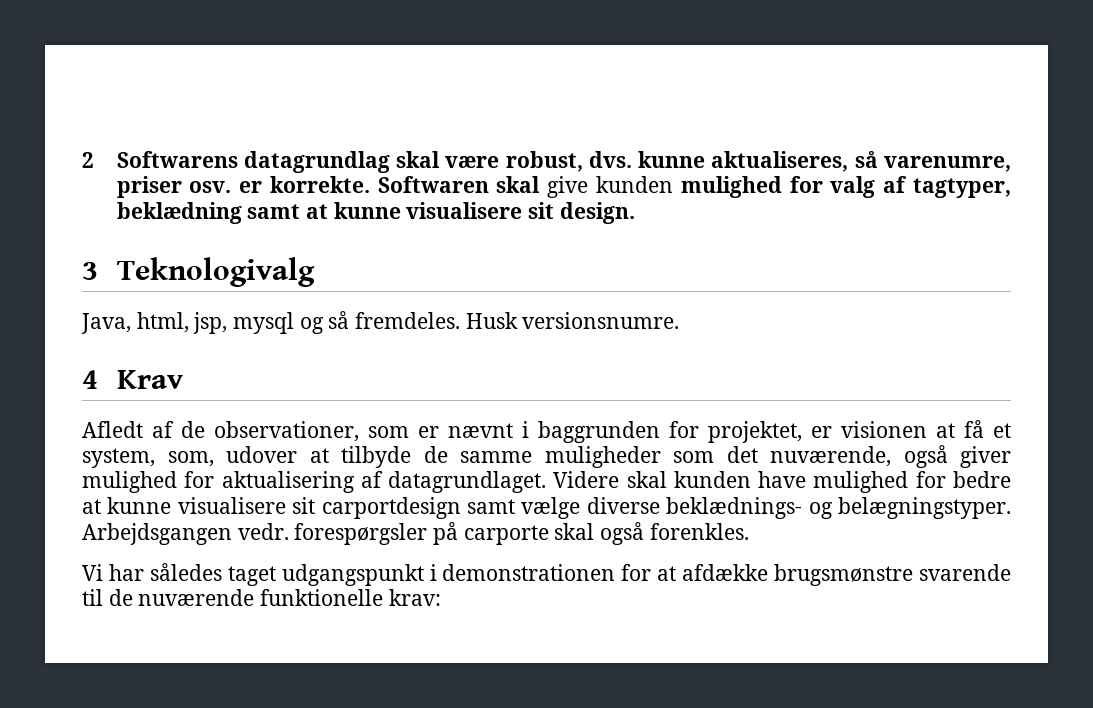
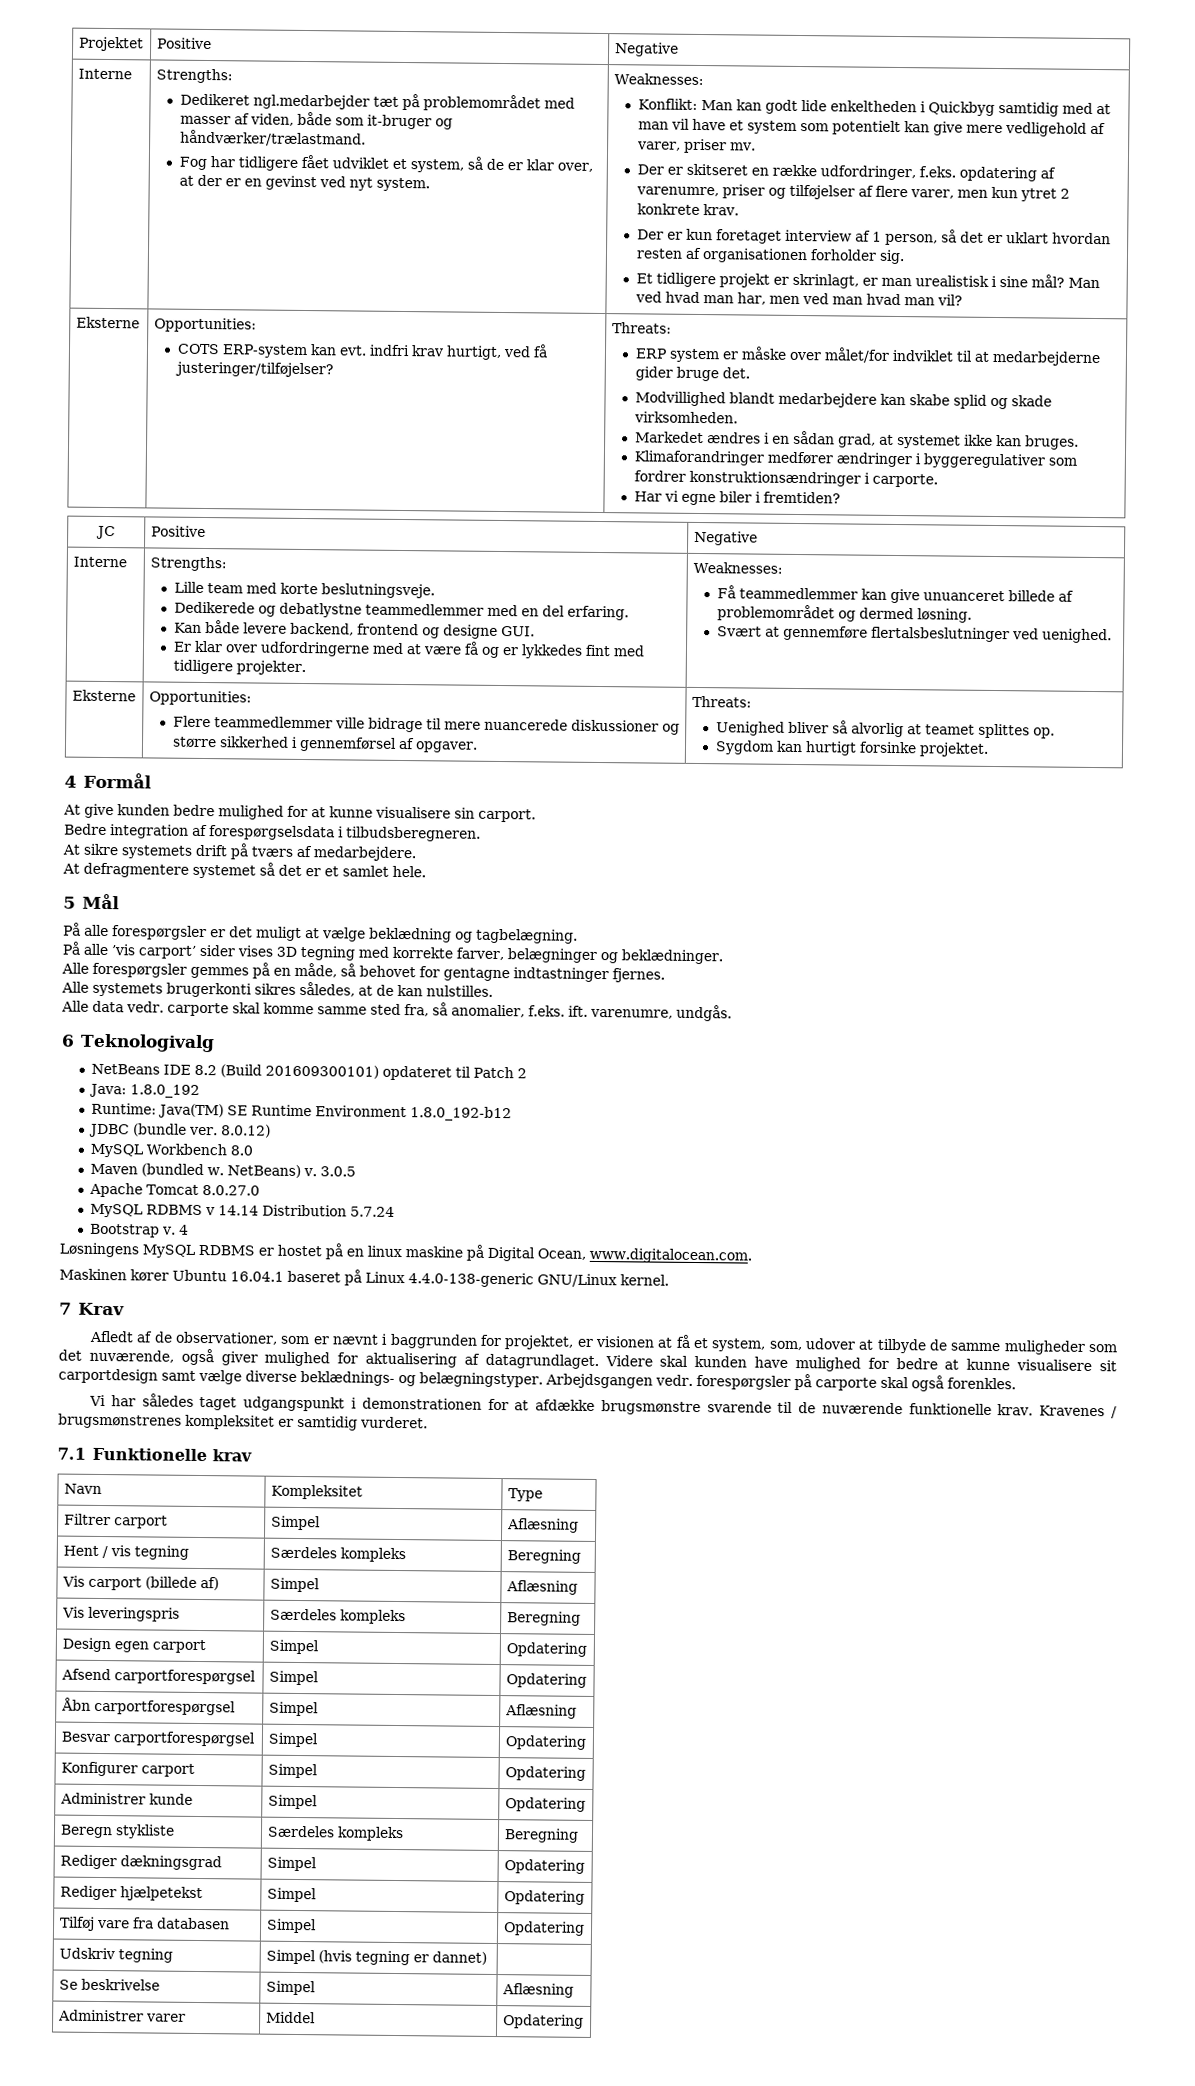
[82,150,1011,173] [116,176,541,198] 2 Softwarens datagrundlag skal være robust, dvs. kunne aktualiseres, så varenumre, priser osv. er korrekte. Softwaren skal -> [78,36,144,52] [156,37,212,50] [613,42,679,57] [77,68,132,80] [155,68,233,84] [179,93,575,112] [179,111,453,130] [179,129,366,147] [178,154,593,173] [178,174,430,192] [613,73,704,86] [637,98,1111,117] [637,118,1106,137] [636,138,756,154] [636,163,1056,182] [635,184,1070,202] [636,203,739,216] [636,228,1111,246] [635,247,905,265] [635,272,1100,289] [634,291,963,306] [75,316,140,329] [153,317,257,333] [176,343,548,360] [174,361,334,378] [611,322,672,334] [634,346,1101,367] [634,366,750,382] [634,391,1052,410] [633,411,738,424] [634,430,1079,450] [633,450,1077,469] [633,470,938,488] [633,490,841,506] [95,525,116,540] [150,525,206,538] [693,530,758,546] [72,556,127,568] [149,556,227,572] [173,581,435,599] [173,601,629,621] [173,619,535,639] [172,640,645,659] [172,659,306,676] [692,561,783,574] [716,585,1074,604] [716,604,972,623] [716,625,1112,644] [71,689,136,702] [148,690,252,706] [172,715,680,735] [171,736,478,753] [691,695,752,708] [715,720,1055,739] [714,740,989,757] [64,772,152,789] [63,804,81,815] Projektet | Positive | Negative // Interne | Strengths: // Dedikeret ngl.medarbejder tæt på problemområdet med masser af viden, både som it-bruger og håndværker/trælastmand. // Fog har tidligere fået udviklet et system, så de er klar over, at der er en gevinst ved nyt system. | Weaknesses: // Konflikt: Man kan godt lide enkeltheden i Quickbyg samtidig med at man vil have et system som potentielt kan give mere vedligehold af varer, priser mv. // Der er skitseret en række udfordringer, f.eks. opdatering af varenumre, priser og tilføjelser af flere varer, men kun ytret 2 konkrete krav. // Der er kun foretaget interview af 1 person, så det er uklart hvordan resten af organisationen forholder sig. // Et tidligere projekt er skrinlagt, er man urealistisk i sine mål? Man ved hvad man har, men ved man hvad man vil? // Eksterne | Opportunities: // COTS ERP-system kan evt. indfri krav hurtigt, ved få justeringer/tilføjelser? | Threats: // ERP system er måske over målet/for indviklet til at medarbejderne gider bruge det. // Modvillighed blandt medarbejdere kan skabe splid og skade virksomheden. // Markedet ændres i en sådan grad, at systemet ikke kan bruges. // Klimaforandringer medfører ændringer i byggeregulativer som fordrer konstruktionsændringer i carporte. // Har vi egne biler i fremtiden? // JC | Positive | Negative // Interne | Strengths: // Lille team med korte beslutningsveje. // Dedikerede og debatlystne teammedlemmer med en del erfaring. // Kan både levere backend, frontend og designe GUI. // Er klar over udfordringerne med at være få og er lykkedes fint med tidligere projekter. | Weaknesses: // Få teammedlemmer kan give unuanceret billede af problemområdet og dermed løsning. // Svært at gennemføre flertalsbeslutninger ved uenighed. // Eksterne | Opportunities: // Flere teammedlemmer ville bidrage til mere nuancerede diskussioner og større sikkerhed i gennemførsel af opgaver. | Threats: // Uenighed bliver så alvorlig at teamet splittes op. // Sygdom kan hurtigt forsinke projektet. // 4 Formål // At
[680,176,1012,198] [116,202,635,224] [82,257,315,287] [81,311,680,334] [82,370,98,389] mulighed for valg af tagtyper, beklædning samt at kunne visualisere sit design. // 3 Teknologivalg // Java, html, jsp, mysql og så fremdeles. Husk versionsnumre. // 4 -> [173,804,536,823] [64,823,481,842] [62,843,416,862] [62,862,426,879] [63,893,120,910] [63,922,578,944] [62,941,723,965] [61,962,665,983] [61,981,493,998] [61,1000,732,1022] [61,1033,215,1053] [90,1063,527,1081] [88,1083,200,1098] [90,1102,512,1122] [88,1123,271,1138] [89,1143,253,1158] [89,1163,356,1179] [88,1182,260,1198] [89,1203,395,1218] [89,1223,189,1238] [59,1242,752,1264] [59,1268,669,1288] [59,1302,72,1315] bedre mulighed for at kunne visualisere sin carport. // Bedre integration af forespørgselsdata i tilbudsberegneren. // At sikre systemets drift på tværs af medarbejdere. // At defragmentere systemet så det er et samlet hele. // 5 Mål // På alle forespørgsler er det muligt at vælge beklædning og tagbelægning. // På alle ’vis carport’ sider vises 3D tegning med korrekte farver, belægninger og beklædninger. // Alle forespørgsler gemmes på en måde, så behovet for gentagne indtastninger fjernes. // Alle systemets brugerkonti sikres således, at de kan nulstilles. // Alle data vedr. carporte skal komme samme sted fra, så anomalier, f.eks. ift. varenumre, undgås. // 6 Teknologivalg // NetBeans IDE 8.2 (Build 201609300101) opdateret til Patch 2 // Java: 1.8.0_192 // Runtime: Java(TM) SE Runtime Environment 1.8.0_192-b12 // JDBC (bundle ver. 8.0.12) // MySQL Workbench 8.0 // Maven (bundled w. NetBeans) v. 3.0.5 // Apache Tomcat 8.0.27.0 // MySQL RDBMS v 14.14 Distribution 5.7.24 // Bootstrap v. 4 // Løsningens MySQL RDBMS er hostet på en linux maskine på Digital Ocean, www.digitalocean.com. // Maskinen kører Ubuntu 16.04.1 baseret på Linux 4.4.0-138-generic GNU/Linux kernel. // 7
[388,589,441,606] krav: -> [997,1404,1118,1419] [58,1413,428,1431] [57,1447,252,1462] [63,1483,102,1495] [270,1484,363,1500] [507,1488,543,1502] [63,1513,168,1529] [270,1515,321,1531] [506,1518,579,1533] [62,1545,189,1560] [269,1546,406,1563] [506,1549,581,1564] [61,1575,219,1591] [269,1577,320,1593] [505,1580,578,1595] [61,1606,180,1622] [269,1608,406,1625] [506,1611,581,1626] [61,1637,206,1654] [268,1639,319,1655] [505,1642,587,1657] [60,1668,256,1685] [268,1670,319,1686] [505,1673,587,1688] [60,1697,236,1716] [268,1701,319,1717] [504,1704,577,1719] [60,1731,256,1747] [267,1732,318,1748] [504,1735,586,1750] [60,1761,195,1777] [267,1763,318,1779] [504,1766,586,1781] [59,1792,193,1805] [267,1794,318,1810] [504,1797,586,1812] [59,1824,175,1839] [266,1825,404,1842] [503,1828,579,1843] [59,1854,222,1871] [266,1856,317,1872] [503,1859,585,1874] [59,1885,203,1902] [266,1887,317,1903] [503,1890,585,1905] [58,1916,230,1931] [265,1918,317,1934] [502,1921,585,1936] [58,1947,173,1963] [265,1949,487,1966] [58,1978,160,1991] [265,1980,316,1996] [501,1983,574,1998] [57,2009,186,2022] [265,2011,316,2024] [502,2014,584,2029] krav. Kravenes / brugsmønstrenes kompleksitet er samtidig vurderet. // 7.1 Funktionelle krav // Navn | Kompleksitet | Type // Filtrer carport | Simpel | Aflæsning // Hent / vis tegning | Særdeles kompleks | Beregning // Vis carport (billede af) | Simpel | Aflæsning // Vis leveringspris | Særdeles kompleks | Beregning // Design egen carport | Simpel | Opdatering // Afsend carportforespørgsel | Simpel | Opdatering // Åbn carportforespørgsel | Simpel | Aflæsning // Besvar carportforespørgsel | Simpel | Opdatering // Konfigurer carport | Simpel | Opdatering // Administrer kunde | Simpel | Opdatering // Beregn stykliste | Særdeles kompleks | Beregning // Rediger dækningsgrad | Simpel | Opdatering // Rediger hjælpetekst | Simpel | Opdatering // Tilføj vare fra databasen | Simpel | Opdatering // Udskriv tegning | Simpel (hvis tegning er dannet) | // Se beskrivelse | Simpel | Aflæsning // Administrer varer | Middel | Opdatering

